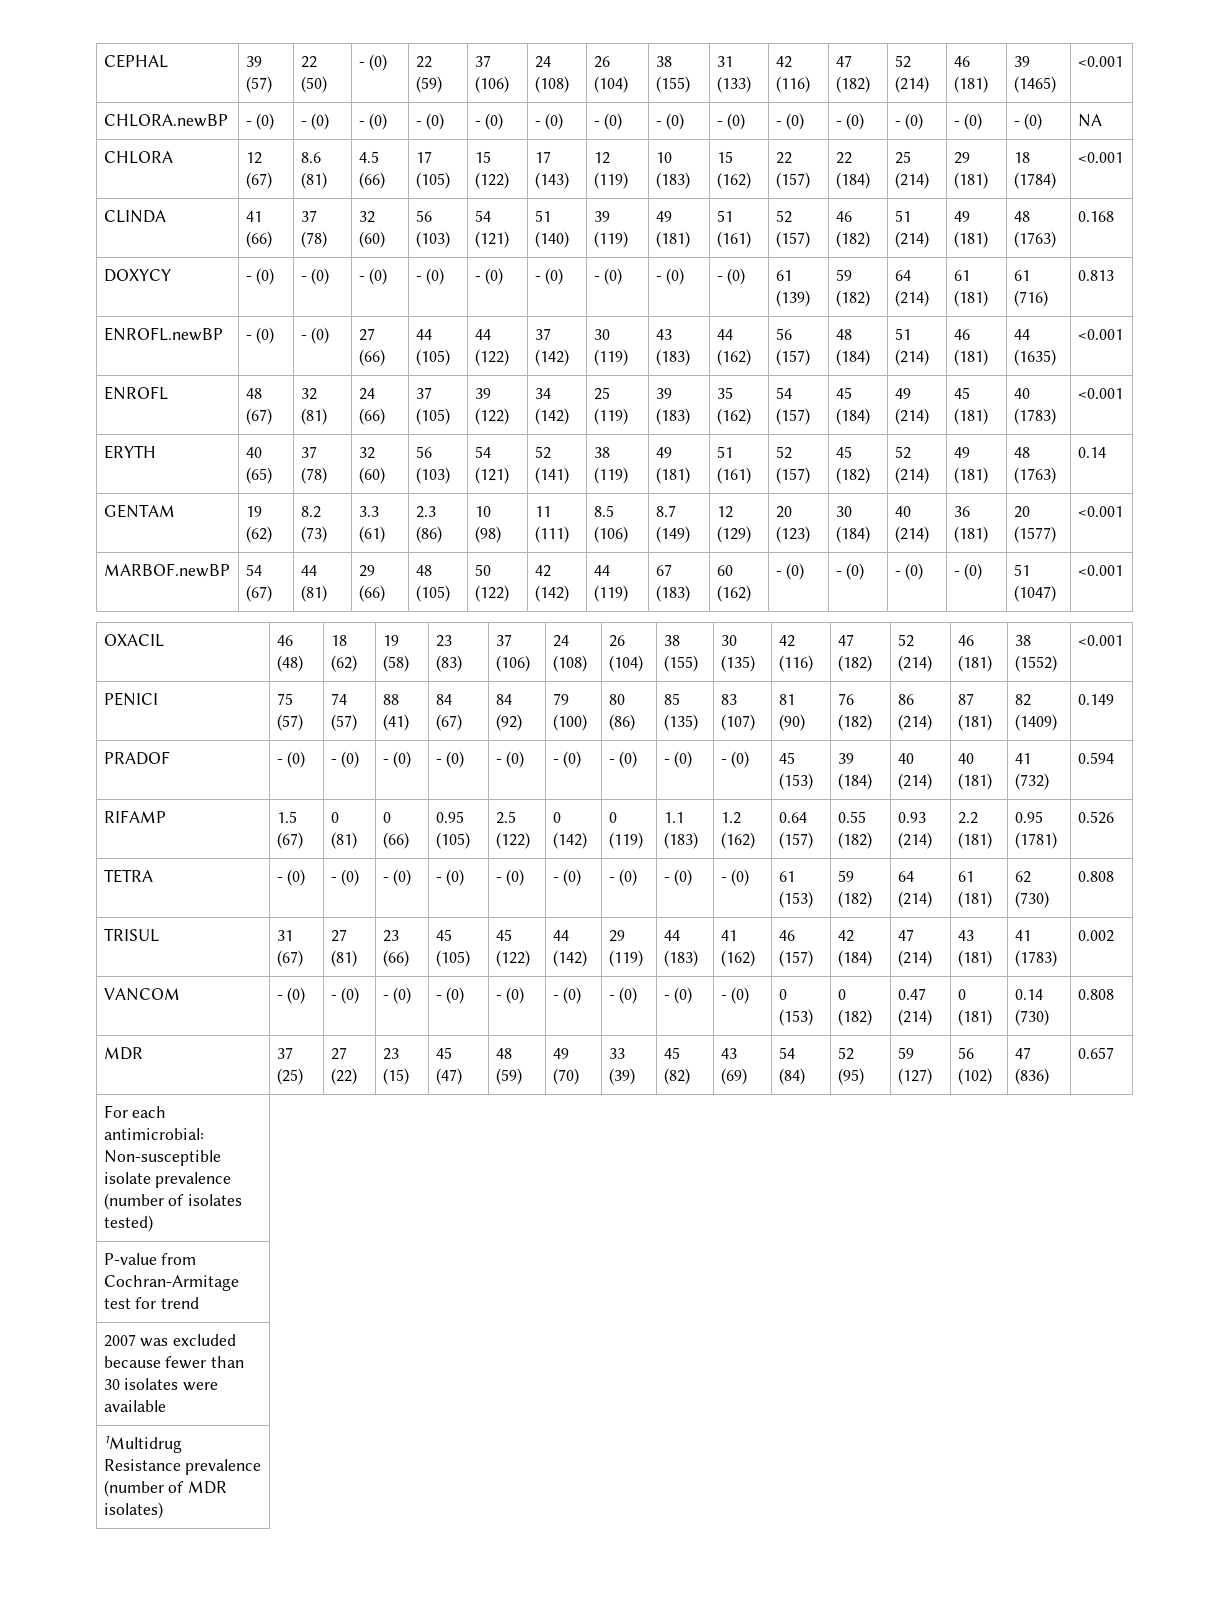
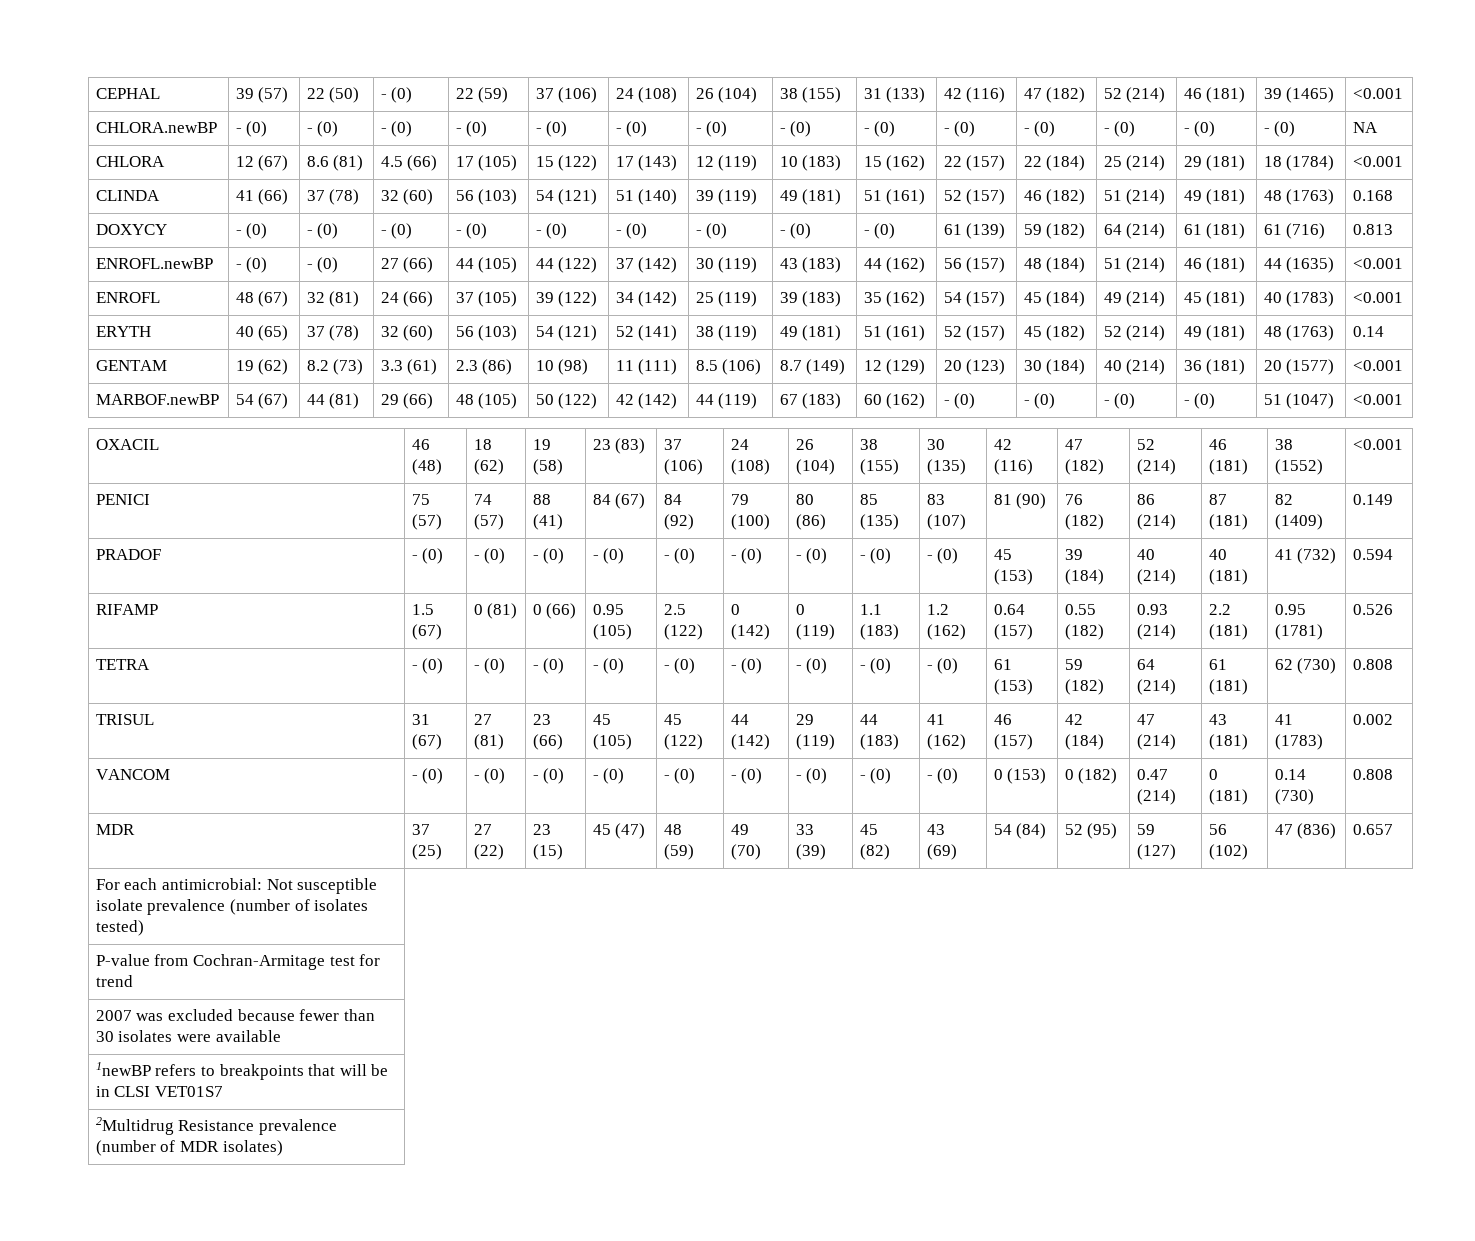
[103,1150,221,1166] Non-susceptible -> [266,878,378,894] Not susceptible
[103,1435,182,1453] 1Multidrug -> [95,1062,389,1080] [95,1086,224,1097] [95,1117,174,1135] 1newBP refers to breakpoints that will be in CLSI VET01S7 // 2Multidrug

